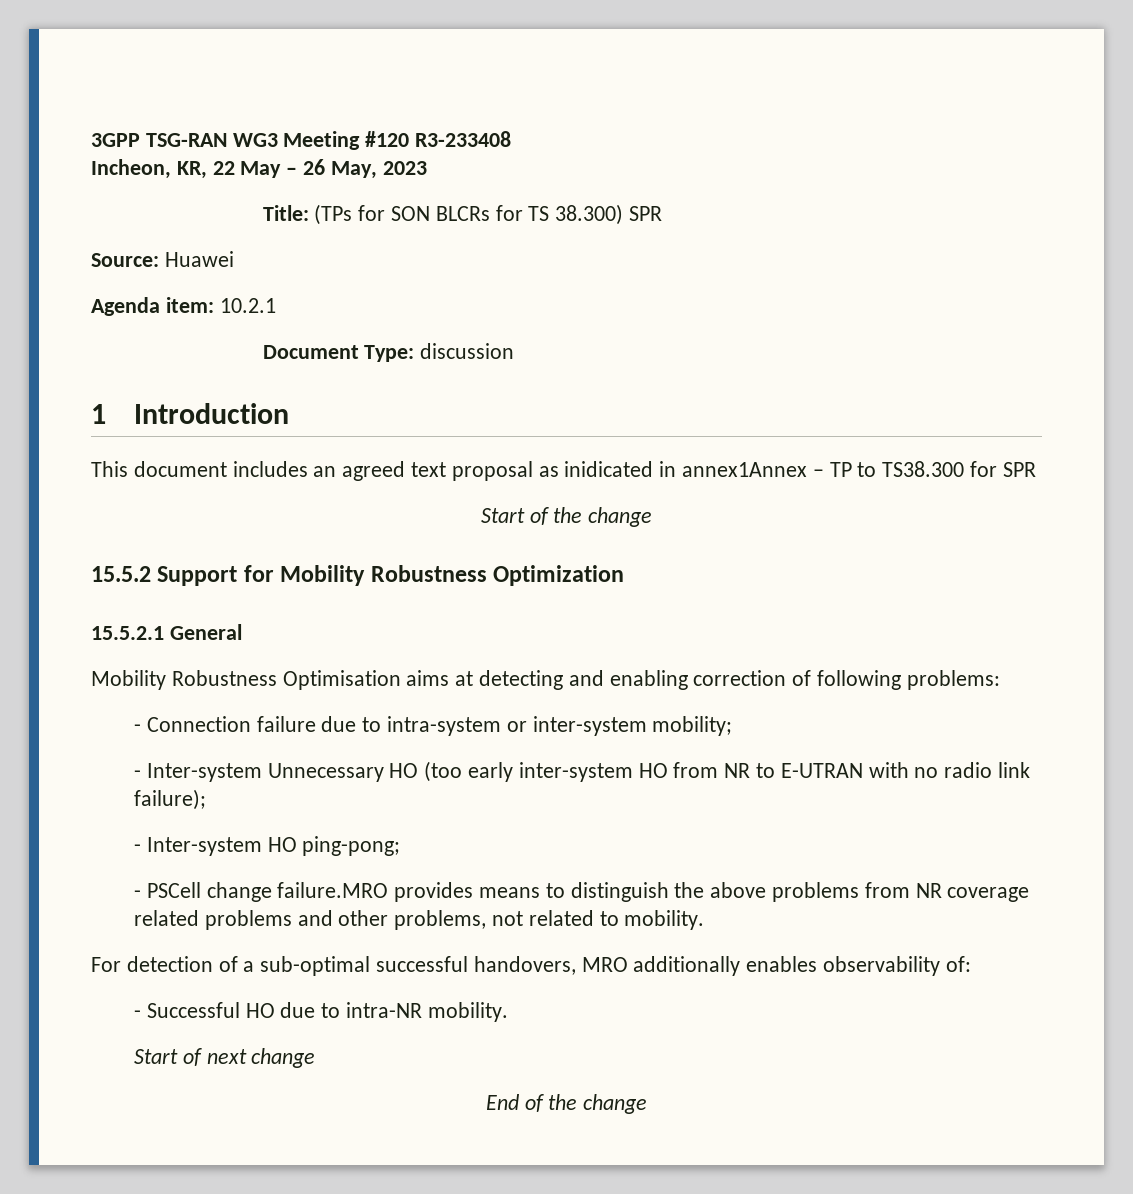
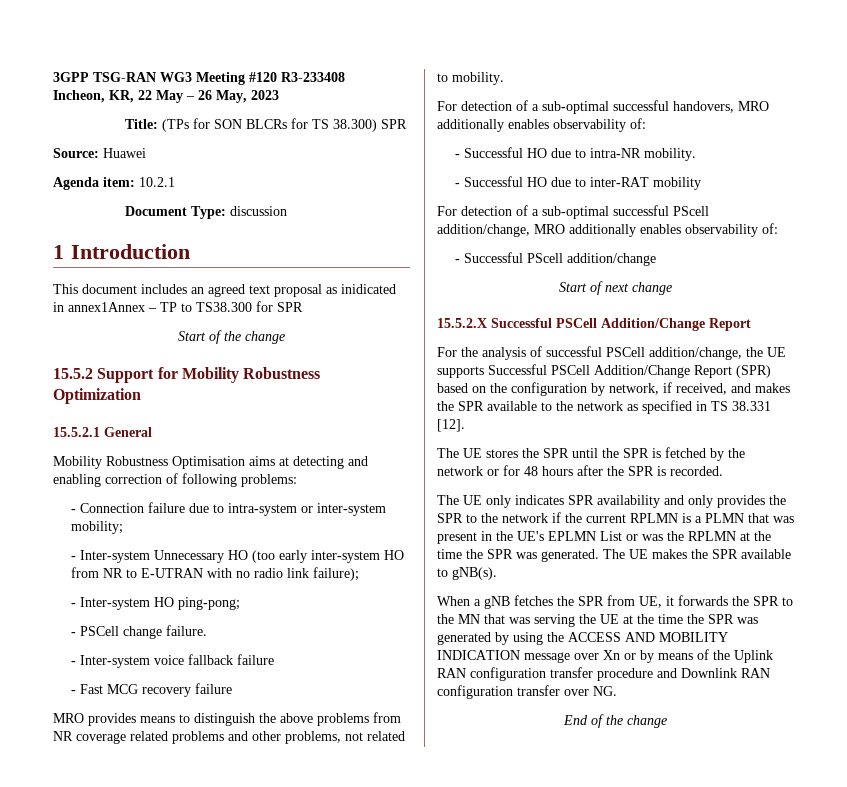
[277,882,389,898] failure.MRO -> [166,625,208,636] [71,654,275,668] [71,683,233,697] [53,713,84,723] failure. // - Inter-system voice fallback failure // - Fast MCG recovery failure // MRO
[133,1048,316,1068] Start of next change -> [455,176,702,190] [437,205,709,219] [437,223,778,237] [455,252,657,266] [559,281,672,295] [437,318,751,331] [437,346,786,360] [437,364,771,378] [437,382,790,396] [437,400,771,414] [437,419,465,432] [437,447,745,461] [437,465,723,476] [437,495,786,508] [437,512,794,523] [437,531,771,544] [437,549,791,562] [437,567,497,580] [437,595,793,609] [437,614,758,627] [437,632,728,645] [437,649,773,663] [437,667,770,681] [437,685,617,699] - Successful HO due to inter-RAT mobility // For detection of a sub-optimal successful PScell addition/change, MRO additionally enables observability of: // - Successful PScell addition/change // Start of next change // 15.5.2.X Successful PSCell Addition/Change Report // For the analysis of successful PSCell addition/change, the UE supports Successful PSCell Addition/Change Report (SPR) based on the configuration by network, if received, and makes the SPR available to the network as specified in TS 38.331 [12]. // The UE stores the SPR until the SPR is fetched by the network or for 48 hours after the SPR is recorded. // The UE only indicates SPR availability and only provides the SPR to the network if the current RPLMN is a PLMN that was present in the UE's EPLMN List or was the RPLMN at the time the SPR was generated. The UE makes the SPR available to gNB(s). // When a gNB fetches the SPR from UE, it forwards the SPR to the MN that was serving the UE at the time the SPR was generated by using the ACCESS AND MOBILITY INDICATION message over Xn or by means of the Uplink RAN configuration transfer procedure and Downlink RAN configuration transfer over NG.

